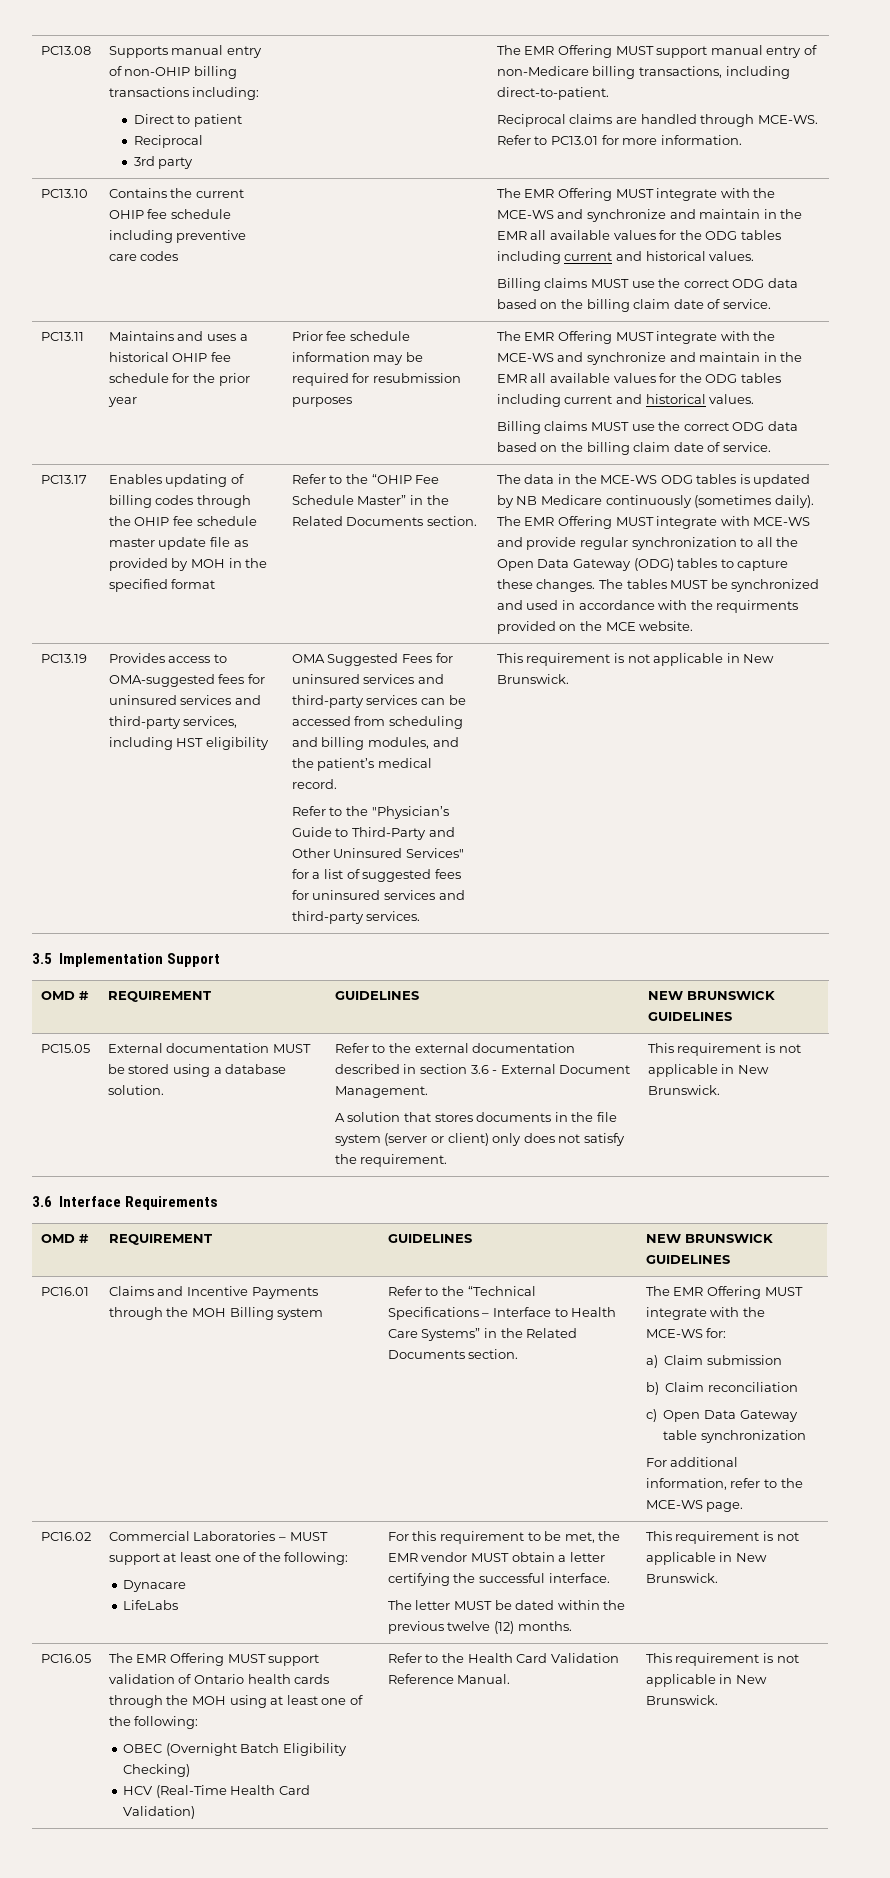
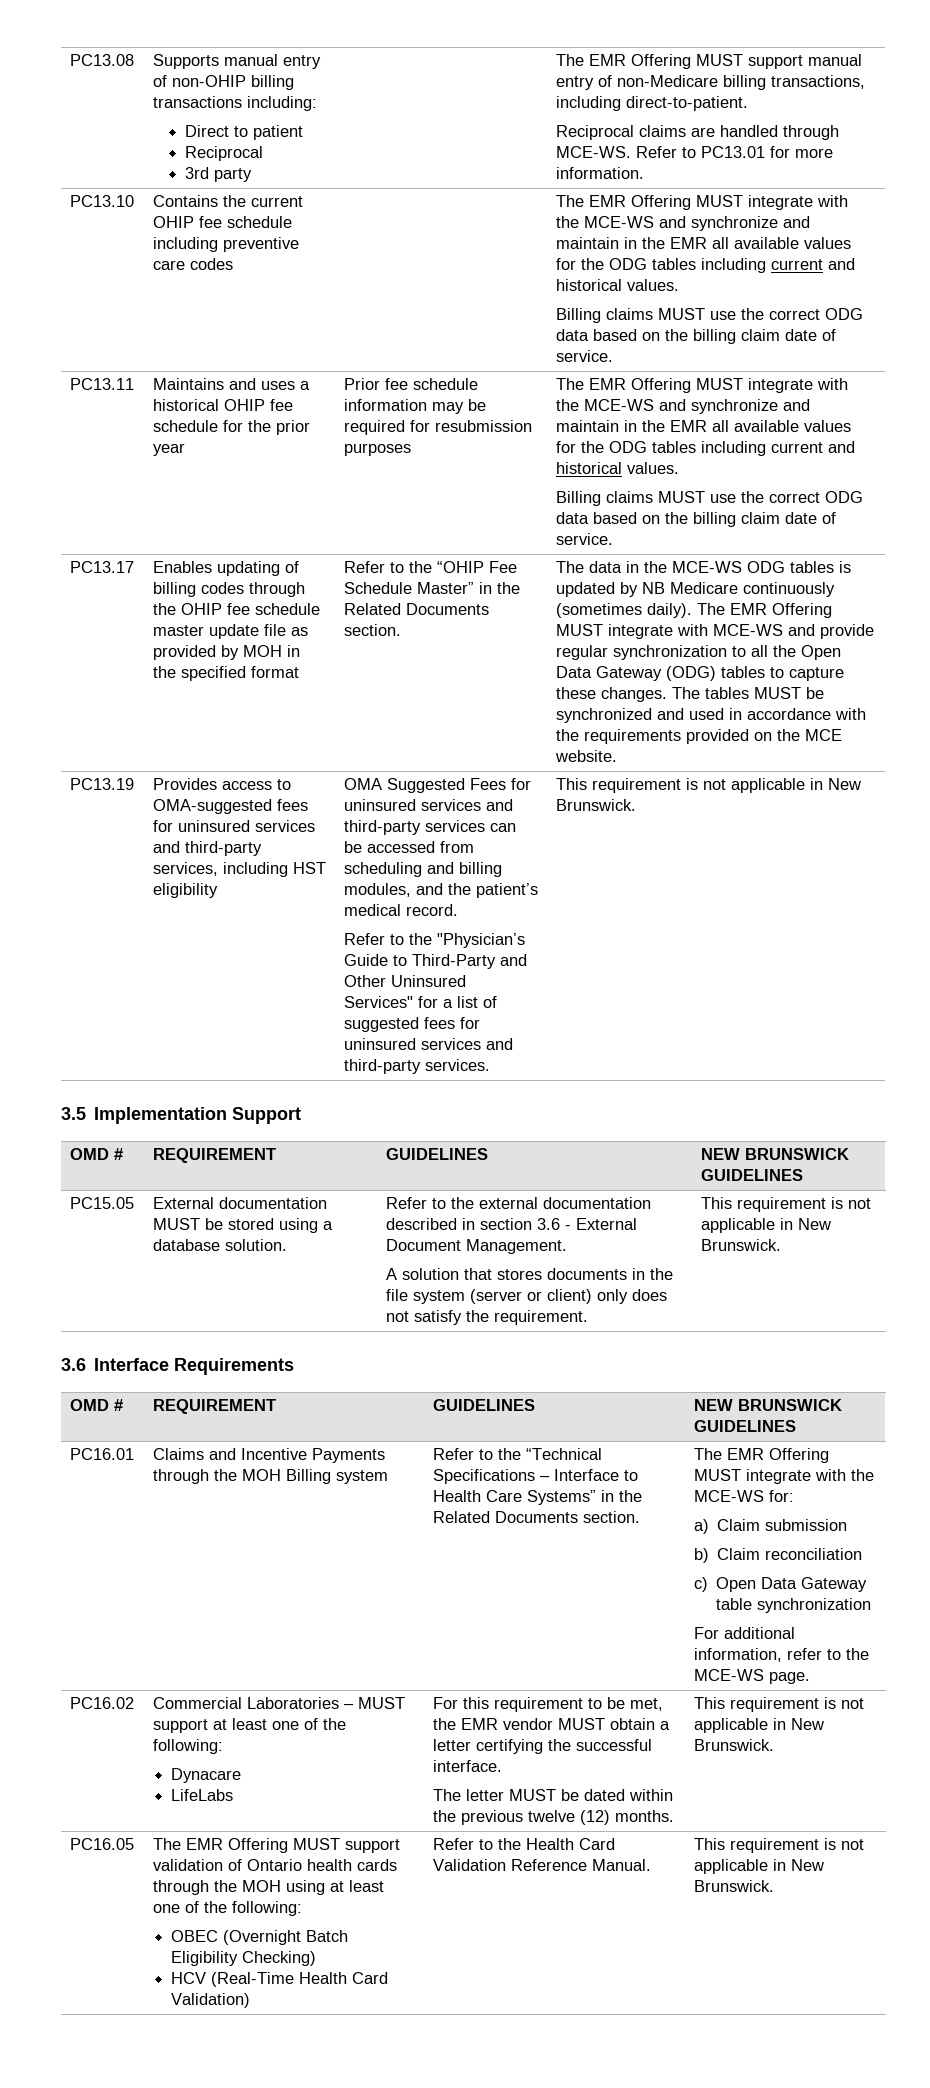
[716,600,799,613] requirments -> [584,729,682,744] requirements

